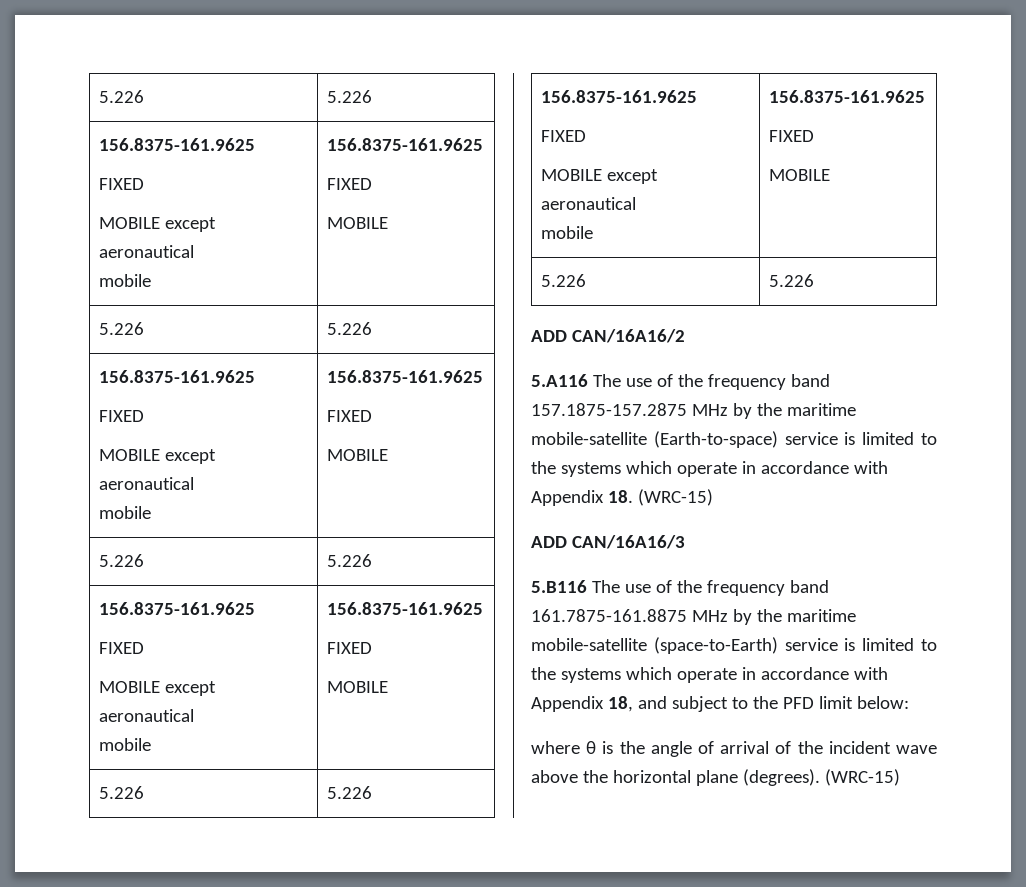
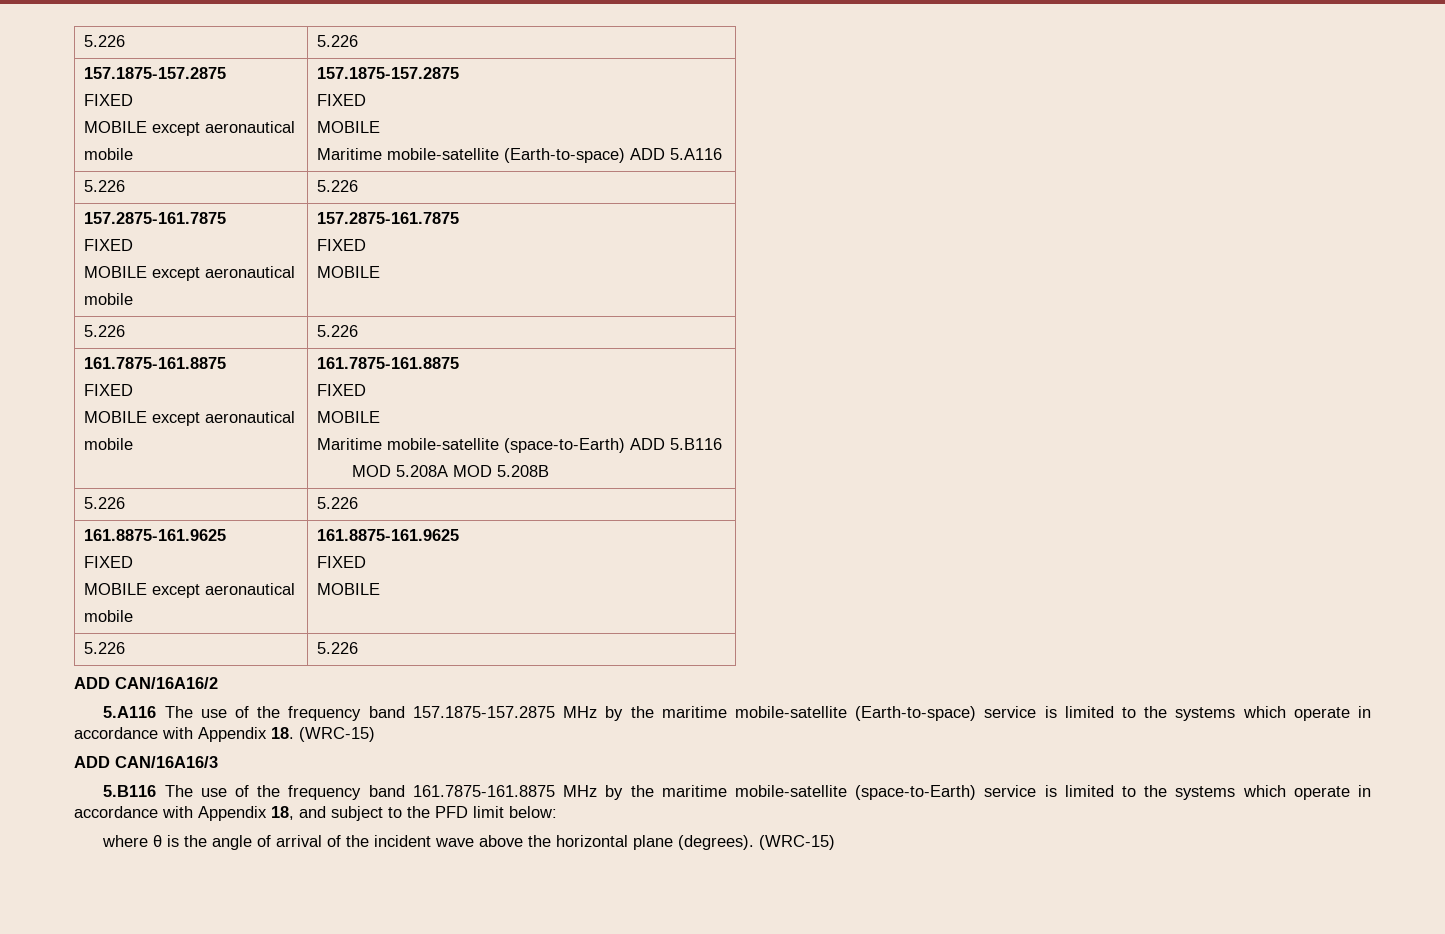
[98,90,144,103] [326,90,372,103] [98,138,255,151] [98,178,144,190] [98,217,216,232] [98,245,194,258] [98,274,151,287] [326,138,483,151] [326,178,372,190] [326,217,388,229] [98,322,144,335] [326,322,372,335] [98,370,255,383] [98,410,144,422] [98,449,216,464] [98,477,194,490] [98,506,151,519] [326,370,483,383] [326,410,372,422] [326,449,388,461] [98,554,144,567] [326,554,372,567] [98,602,255,615] [98,642,144,654] [98,681,216,696] [98,709,194,722] [98,738,151,751] [326,602,483,615] [326,642,372,654] [326,681,388,693] [98,786,144,799] [326,786,372,799] [540,90,697,103] [540,130,586,142] [540,169,658,184] [540,197,636,210] [540,226,593,239] [768,90,925,103] 5.226 | 5.226 // 156.8375-161.9625 // FIXED // MOBILE except aeronautical // mobile | 156.8375-161.9625 // FIXED // MOBILE // 5.226 | 5.226 // 156.8375-161.9625 // FIXED // MOBILE except aeronautical // mobile | 156.8375-161.9625 // FIXED // MOBILE // 5.226 | 5.226 // 156.8375-161.9625 // FIXED // MOBILE except aeronautical // mobile | 156.8375-161.9625 // FIXED // MOBILE // 5.226 | 5.226 // 156.8375-161.9625 // FIXED // MOBILE except aeronautical // mobile | 156.8375-161.9625 -> [83,35,125,47] [316,35,358,47] [83,67,226,79] [83,94,133,106] [83,121,295,136] [83,148,133,160] [316,67,459,79] [316,94,366,106] [316,121,380,133] [316,148,722,163] [83,180,125,192] [316,180,358,192] [83,212,226,224] [83,239,133,251] [83,266,295,281] [83,293,133,305] [316,212,459,224] [316,239,366,251] [316,266,380,278] [83,325,125,337] [316,325,358,337] [83,357,226,369] [83,384,133,396] [83,411,295,426] [83,438,133,450] [316,357,459,369] [316,384,366,396] [316,411,380,423] [316,438,722,453] [352,465,550,477] [83,497,125,509] [316,497,358,509] [83,529,226,541] [83,556,133,568] [83,583,295,598] [83,610,133,622] [316,529,459,541] 5.226 | 5.226 // 157.1875-157.2875 // FIXED // MOBILE except aeronautical // mobile | 157.1875-157.2875 // FIXED // MOBILE // Maritime mobile-satellite (Earth-to-space) ADD 5.A116 // 5.226 | 5.226 // 157.2875-161.7875 // FIXED // MOBILE except aeronautical // mobile | 157.2875-161.7875 // FIXED // MOBILE // 5.226 | 5.226 // 161.7875-161.8875 // FIXED // MOBILE except aeronautical // mobile | 161.7875-161.8875 // FIXED // MOBILE // Maritime mobile-satellite (space-to-Earth) ADD 5.B116 // MOD 5.208A MOD 5.208B // 5.226 | 5.226 // 161.8875-161.9625 // FIXED // MOBILE except aeronautical // mobile | 161.8875-161.9625

